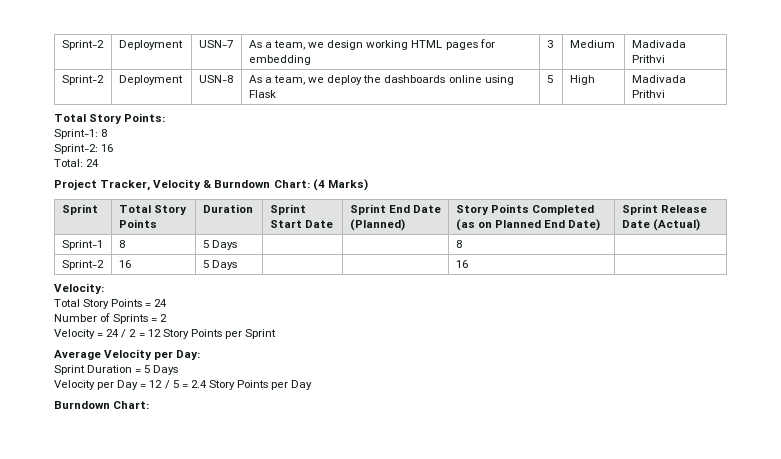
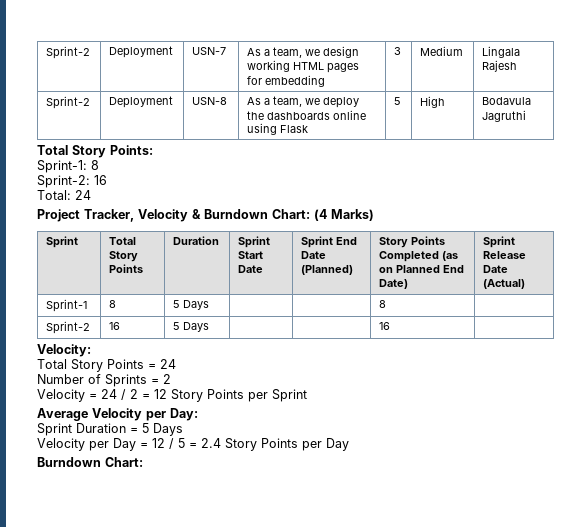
[631,40,686,48] [631,55,665,63] Madivada Prithvi -> [482,46,521,58] [482,60,518,72] Lingala Rajesh
[631,75,686,83] [631,90,665,98] Madivada Prithvi -> [482,97,532,105] [482,110,527,122] Bodavula Jagruthi

